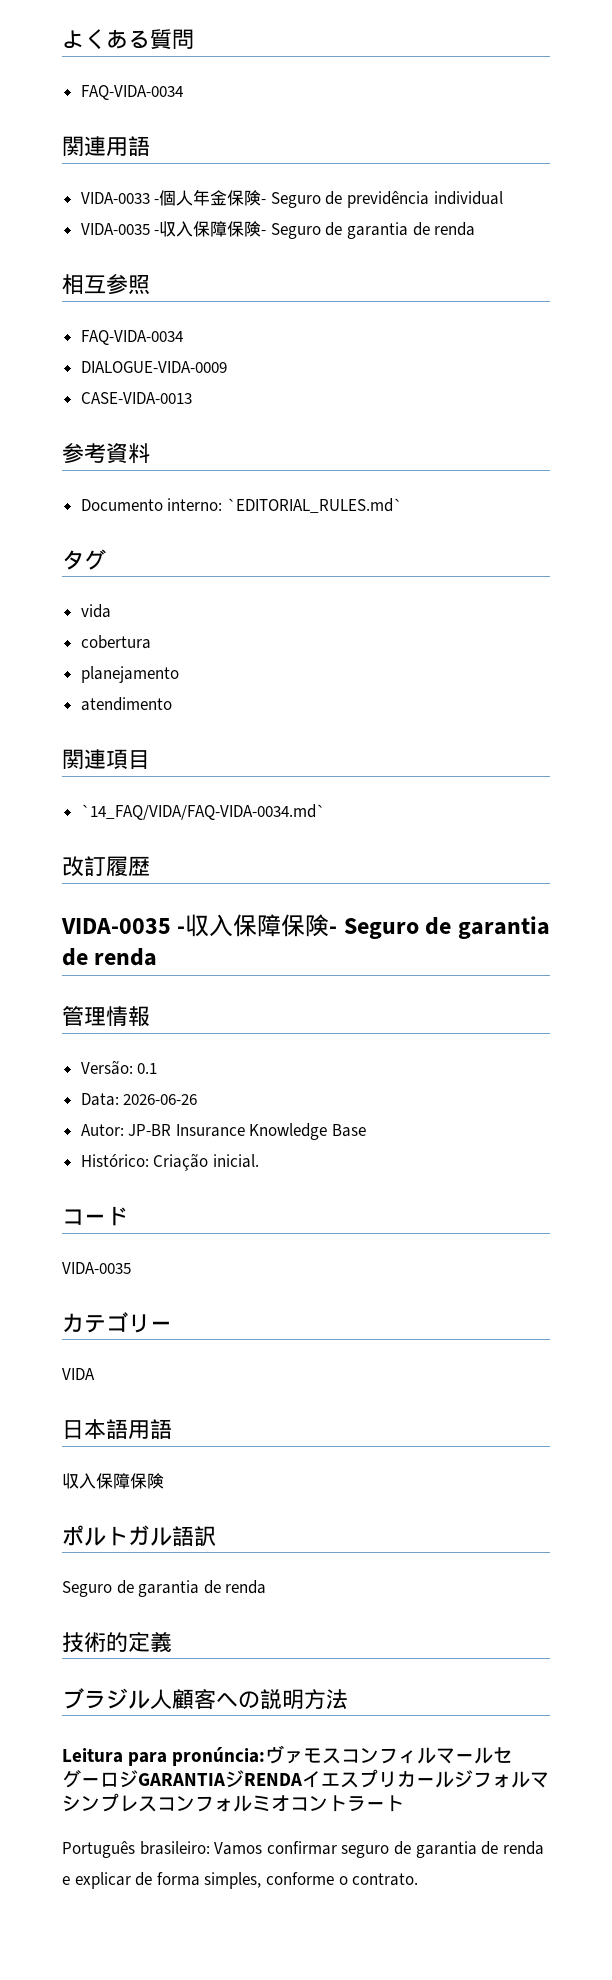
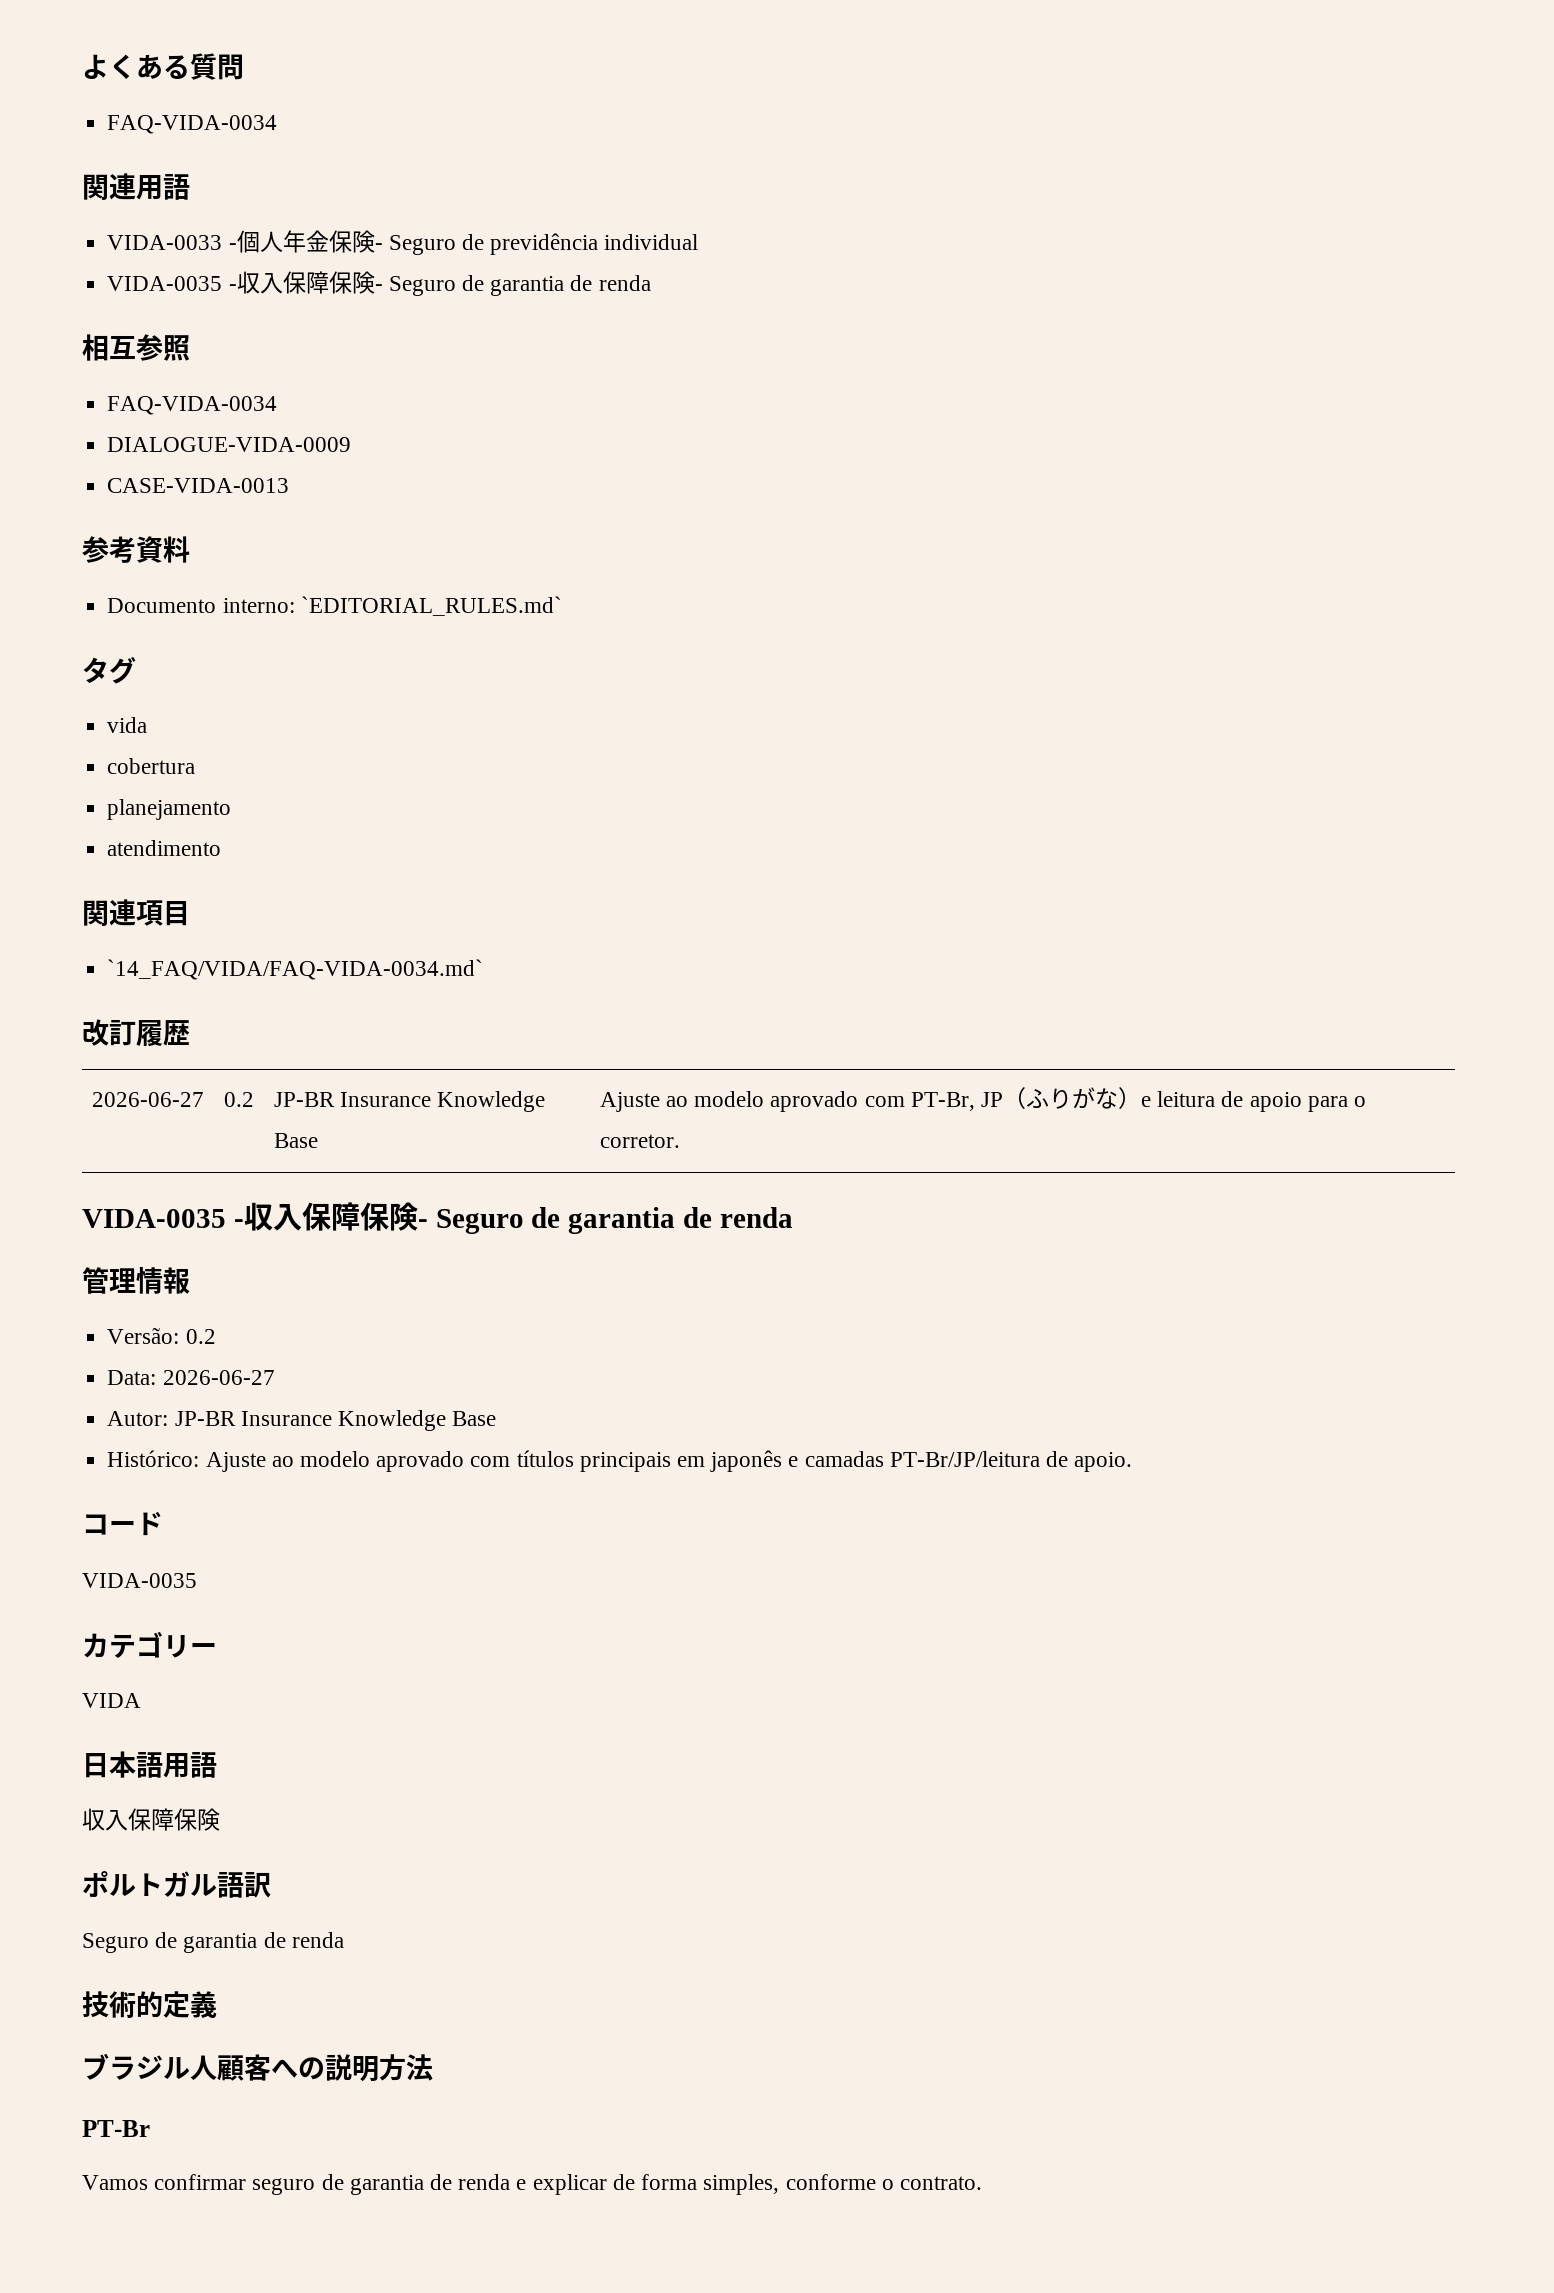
(150, 866) none -> [91,1092,204,1107] [223,1092,254,1107] [273,1091,546,1112] [273,1133,318,1148] [599,1087,1367,1112] [599,1134,680,1148] // 2026-06-27 | 0.2 | JP-BR Insurance Knowledge Base | Ajuste ao modelo aprovado com PT-Br, JP（ふりがな）e leitura de apoio para o corretor.
[137,1063,158,1074] 0.1 -> [185,1329,216,1344] 0.2
[123,1094,198,1105] 2026-06-26 -> [162,1370,275,1385] 2026-06-27
[153,1153,259,1171] Criação inicial. -> [205,1450,1133,1472] Ajuste ao modelo aprovado com títulos principais em japonês e camadas PT-Br/JP/leitura de apoio.
[62,1745,513,1766] [62,1769,549,1788] [62,1793,404,1812] [62,1841,210,1858] Leitura para pronúncia:ヴァモスコンフィルマールセグーロジGARANTIAジRENDAイエスプリカールジフォルマシンプレスコンフォルミオコントラート // Português brasileiro: -> [82,2120,150,2137] PT-Br //

